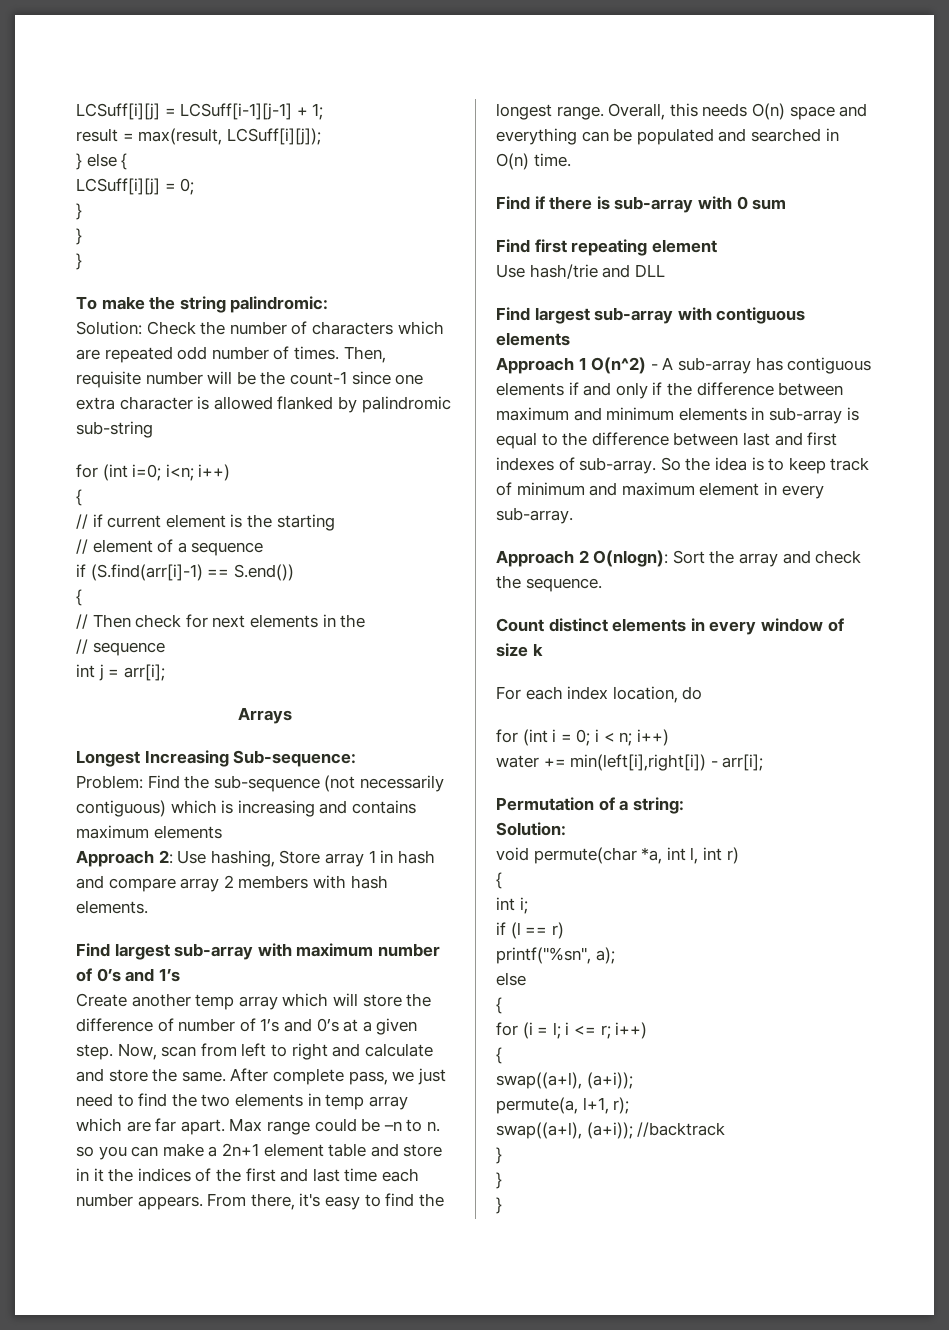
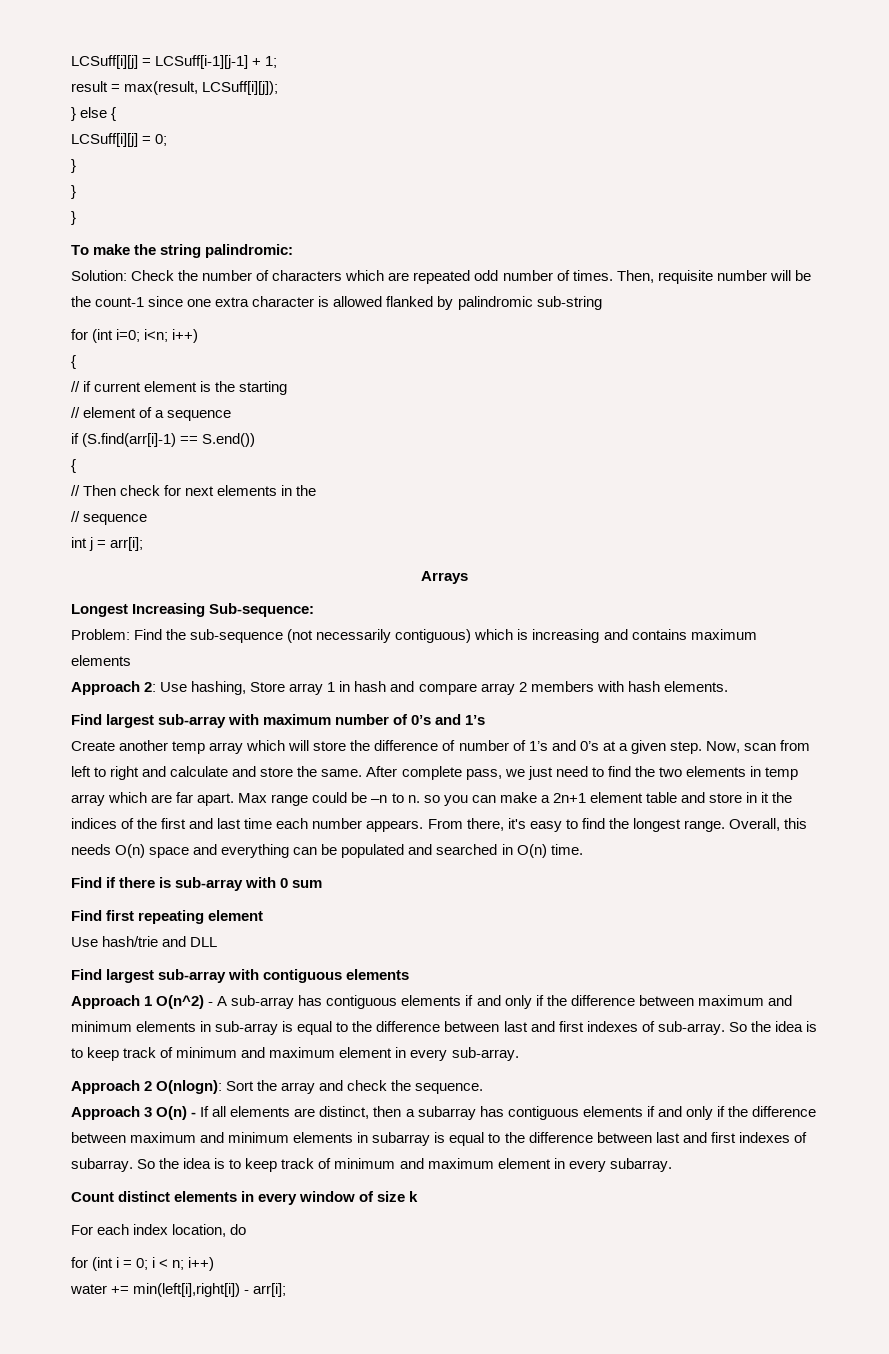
(602, 585) none -> [71,1106,816,1120] [71,1132,807,1146] [71,1158,672,1172] // Approach 3 O(n) - If all elements are distinct, then a subarray has contiguous elements if and only if the difference between maximum and minimum elements in subarray is equal to the difference between last and first indexes of subarray. So the idea is to keep track of minimum and maximum element in every subarray.
[496,797,684,814] [496,822,566,836] [496,847,739,864] [496,872,502,889] [496,897,528,914] [496,922,564,939] [496,947,615,964] [496,972,526,986] [496,997,502,1014] [496,1022,648,1039] [496,1047,502,1064] [496,1072,633,1089] [496,1097,630,1114] [496,1122,726,1139] [496,1147,502,1164] [496,1172,502,1189] [496,1197,502,1214] // Permutation of a string: // Solution: // void permute(char *a, int l, int r) // { // int i; // if (l == r) // printf("%sn", a); // else // { // for (i = l; i <= r; i++) // { // swap((a+l), (a+i)); // permute(a, l+1, r); // swap((a+l), (a+i)); //backtrack // } // } // } -> (287, 1290) none

